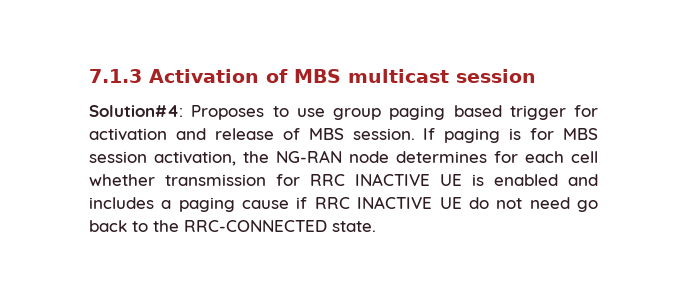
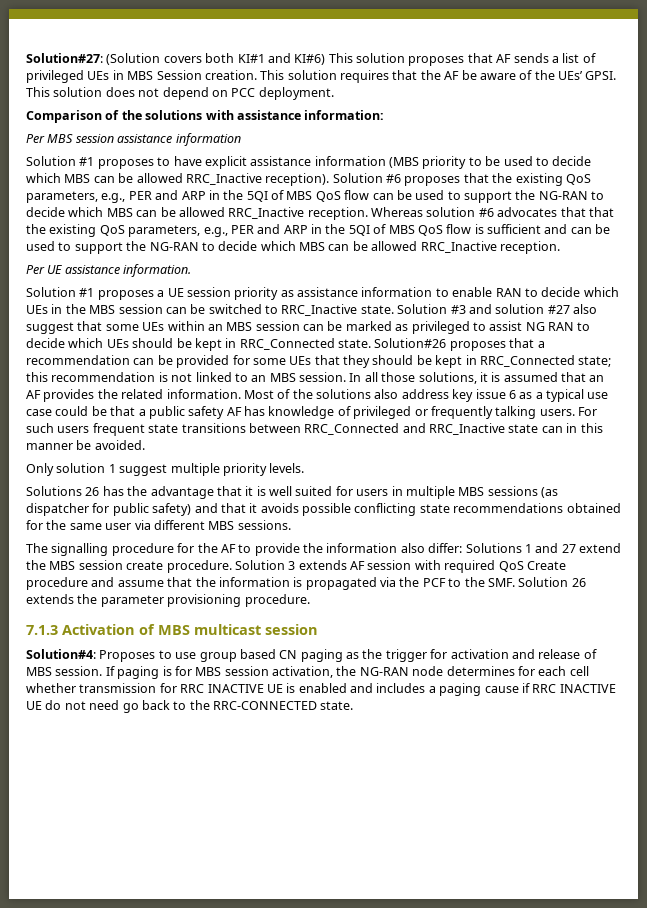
(89, 76) none -> [26,53,596,66] [26,70,617,83] [26,87,334,100] [26,110,385,123] [26,133,241,146] [26,156,592,169] [26,173,591,186] [26,190,605,203] [26,207,614,220] [26,224,611,237] [26,241,560,254] [26,264,192,277] [26,287,619,300] [26,304,597,316] [26,321,591,334] [26,338,545,351] [26,355,612,368] [26,372,605,384] [26,389,609,402] [26,406,597,419] [26,423,603,436] [26,440,145,450] [26,463,305,476] [26,486,558,499] [26,503,621,516] [26,520,291,530] [26,543,621,556] [26,560,566,573] [26,577,586,590] [26,594,310,607] Solution#27: (Solution covers both KI#1 and KI#6) This solution proposes that AF sends a list of privileged UEs in MBS Session creation. This solution requires that the AF be aware of the UEs’ GPSI. This solution does not depend on PCC deployment. // Comparison of the solutions with assistance information: // Per MBS session assistance information // Solution #1 proposes to have explicit assistance information (MBS priority to be used to decide which MBS can be allowed RRC_Inactive reception). Solution #6 proposes that the existing QoS parameters, e.g., PER and ARP in the 5QI of MBS QoS flow can be used to support the NG-RAN to decide which MBS can be allowed RRC_Inactive reception. Whereas solution #6 advocates that that the existing QoS parameters, e.g., PER and ARP in the 5QI of MBS QoS flow is sufficient and can be used to support the NG-RAN to decide which MBS can be allowed RRC_Inactive reception. // Per UE assistance information. // Solution #1 proposes a UE session priority as assistance information to enable RAN to decide which UEs in the MBS session can be switched to RRC_Inactive state. Solution #3 and solution #27 also suggest that some UEs within an MBS session can be marked as privileged to assist NG RAN to decide which UEs should be kept in RRC_Connected state. Solution#26 proposes that a recommendation can be provided for some UEs that they should be kept in RRC_Connected state; this recommendation is not linked to an MBS session. In all those solutions, it is assumed that an AF provides the related information. Most of the solutions also address key issue 6 as a typical use case could be that a public safety AF has knowledge of privileged or frequently talking users. For such users frequent state transitions between RRC_Connected and RRC_Inactive state can in this manner be avoided. // Only solution 1 suggest multiple priority levels. // Solutions 26 has the advantage that it is well suited for users in multiple MBS sessions (as dispatcher for public safety) and that it avoids possible conflicting state recommendations obtained for the same user via different MBS sessions. // The signalling procedure for the AF to provide the information also differ: Solutions 1 and 27 extend the MBS session create procedure. Solution 3 extends AF session with required QoS Create procedure and assume that the information is propagated via the PCF to the SMF. Solution 26 extends the parameter provisioning procedure. //
[389,105,502,120] paging based -> [239,649,383,662] based CN paging as the

